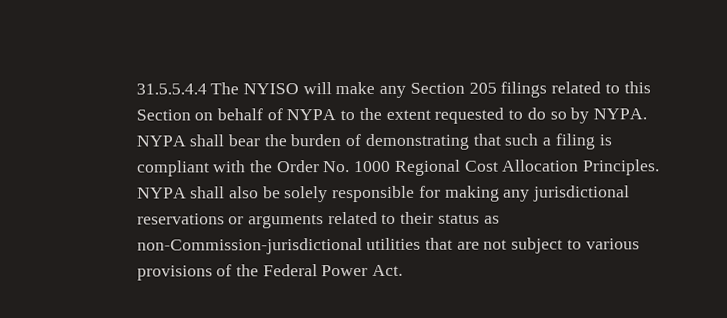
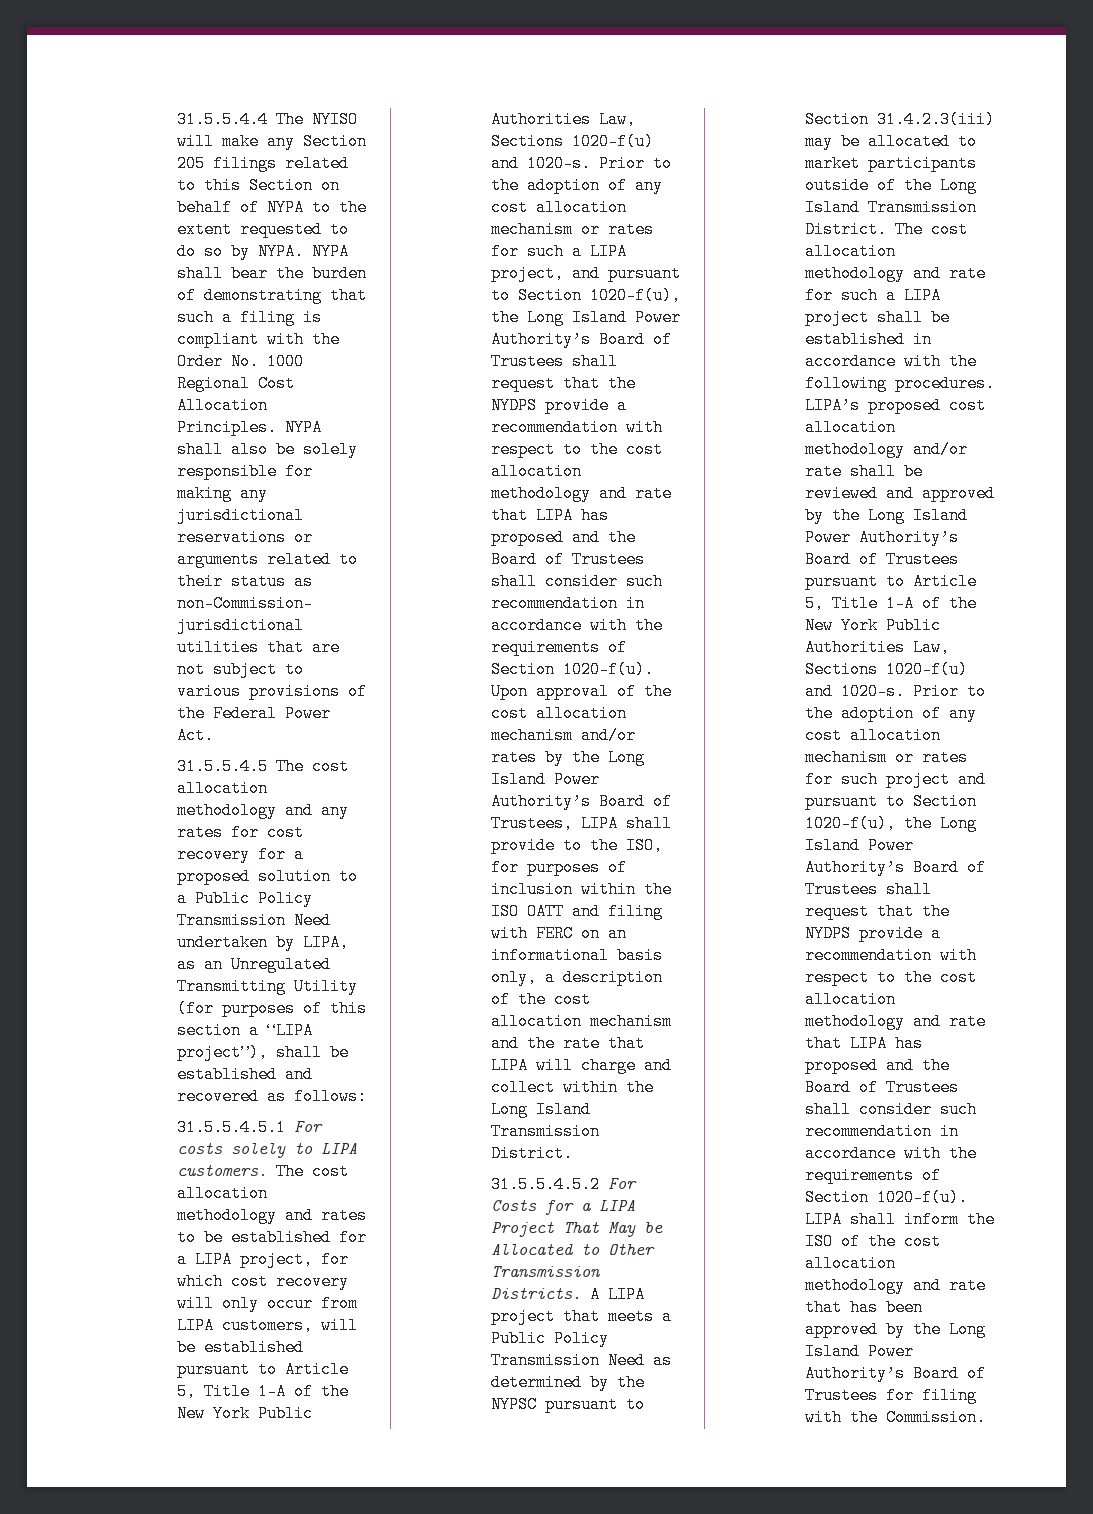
(404, 270) none -> [177,758,350,775] [177,780,269,797] [177,802,350,819] [177,824,305,841] [177,846,305,863] [177,868,359,885] [177,890,314,907] [177,912,332,929] [177,934,350,951] [177,956,332,973] [177,978,359,995] [177,1000,368,1017] [177,1022,314,1039] [177,1044,350,1061] [177,1066,314,1083] [177,1088,368,1105] [177,1119,324,1136] [177,1142,358,1158] [177,1163,350,1180] [177,1185,269,1202] [177,1207,368,1224] [177,1229,368,1246] [177,1251,350,1268] [177,1273,350,1290] [177,1295,359,1312] [177,1317,359,1334] [177,1339,305,1356] [177,1361,350,1378] [177,1383,350,1400] [177,1405,314,1422] [491,111,637,128] [491,133,655,150] [491,155,673,172] [491,177,664,194] [491,199,628,216] [491,221,655,238] [491,243,628,260] [491,265,682,282] [491,287,682,304] [491,309,682,326] [491,331,673,348] [491,353,619,370] [491,375,637,392] [491,397,628,414] [491,419,664,436] [491,441,664,458] [491,463,583,480] [491,485,673,502] [491,507,610,524] [491,529,637,546] [491,551,646,568] [491,573,664,590] [491,595,646,612] [491,617,664,634] [491,639,628,656] [491,661,655,678] [491,683,673,700] [491,705,628,722] [491,727,637,744] [491,749,646,766] [491,771,601,788] [491,793,673,810] [491,815,673,832] [491,837,664,854] [491,859,628,876] [491,881,673,898] [491,903,664,920] [491,925,628,942] [491,947,664,964] [491,969,664,986] [491,991,592,1008] [491,1013,673,1030] [491,1035,646,1052] [491,1057,673,1074] [491,1079,655,1096] [491,1101,592,1118] [491,1123,601,1140] [491,1145,574,1162] [491,1176,638,1193] [491,1199,636,1215] [491,1221,664,1237] [491,1243,656,1255] [491,1266,601,1277] [491,1286,646,1303] [491,1308,673,1325] [491,1330,610,1347] [491,1352,673,1369] [491,1374,646,1391] [491,1396,646,1413] [805,111,996,128] [805,133,978,150] [805,155,978,172] [805,177,978,194] [805,199,978,216] [805,221,969,238] [805,243,897,260] [805,265,987,282] [805,287,942,304] [805,309,951,326] [805,331,933,348] [805,353,978,370] [805,375,996,392] [805,397,987,414] [805,419,897,436] [805,441,969,458] [805,463,924,480] [805,485,996,502] [805,507,969,524] [805,529,960,546] [805,551,960,568] [805,573,978,590] [805,595,978,612] [805,617,942,634] [805,639,951,656] [805,661,969,678] [805,683,987,700] [805,705,978,722] [805,727,942,744] [805,749,969,766] [805,771,987,788] [805,793,978,810] [805,815,978,832] [805,837,915,854] [805,859,987,876] [805,881,933,898] [805,903,951,920] [805,925,942,942] [805,947,978,964] [805,969,978,986] [805,991,897,1008] [805,1013,987,1030] [805,1035,924,1052] [805,1057,951,1074] [805,1079,960,1096] [805,1101,978,1118] [805,1123,960,1140] [805,1145,978,1162] [805,1167,942,1184] [805,1189,969,1206] [805,1211,996,1228] [805,1233,942,1250] [805,1255,897,1272] [805,1277,987,1294] [805,1299,924,1316] [805,1321,987,1338] [805,1343,915,1360] [805,1365,987,1382] [805,1387,978,1404] [805,1409,987,1426] // 31.5.5.4.5 The cost allocation methodology and any rates for cost recovery for a proposed solution to a Public Policy Transmission Need undertaken by LIPA, as an Unregulated Transmitting Utility (for purposes of this section a “LIPA project”), shall be established and recovered as follows: // 31.5.5.4.5.1 For costs solely to LIPA customers. The cost allocation methodology and rates to be established for a LIPA project, for which cost recovery will only occur from LIPA customers, will be established pursuant to Article 5, Title 1-A of the New York Public Authorities Law, Sections 1020-f(u) and 1020-s. Prior to the adoption of any cost allocation mechanism or rates for such a LIPA project, and pursuant to Section 1020-f(u), the Long Island Power Authority’s Board of Trustees shall request that the NYDPS provide a recommendation with respect to the cost allocation methodology and rate that LIPA has proposed and the Board of Trustees shall consider such recommendation in accordance with the requirements of Section 1020-f(u). Upon approval of the cost allocation mechanism and/or rates by the Long Island Power Authority’s Board of Trustees, LIPA shall provide to the ISO, for purposes of inclusion within the ISO OATT and filing with FERC on an informational basis only, a description of the cost allocation mechanism and the rate that LIPA will charge and collect within the Long Island Transmission District. // 31.5.5.4.5.2 For Costs for a LIPA Project That May be Allocated to Other Transmission Districts. A LIPA project that meets a Public Policy Transmission Need as determined by the NYPSC pursuant to Section 31.4.2.3(iii) may be allocated to market participants outside of the Long Island Transmission District. The cost allocation methodology and rate for such a LIPA project shall be established in accordance with the following procedures. LIPA’s proposed cost allocation methodology and/or rate shall be reviewed and approved by the Long Island Power Authority’s Board of Trustees pursuant to Article 5, Title 1-A of the New York Public Authorities Law, Sections 1020-f(u) and 1020-s. Prior to the adoption of any cost allocation mechanism or rates for such project and pursuant to Section 1020-f(u), the Long Island Power Authority’s Board of Trustees shall request that the NYDPS provide a recommendation with respect to the cost allocation methodology and rate that LIPA has proposed and the Board of Trustees shall consider such recommendation in accordance with the requirements of Section 1020-f(u). LIPA shall inform the ISO of the cost allocation methodology and rate that has been approved by the Long Island Power Authority’s Board of Trustees for filing with the Commission.

